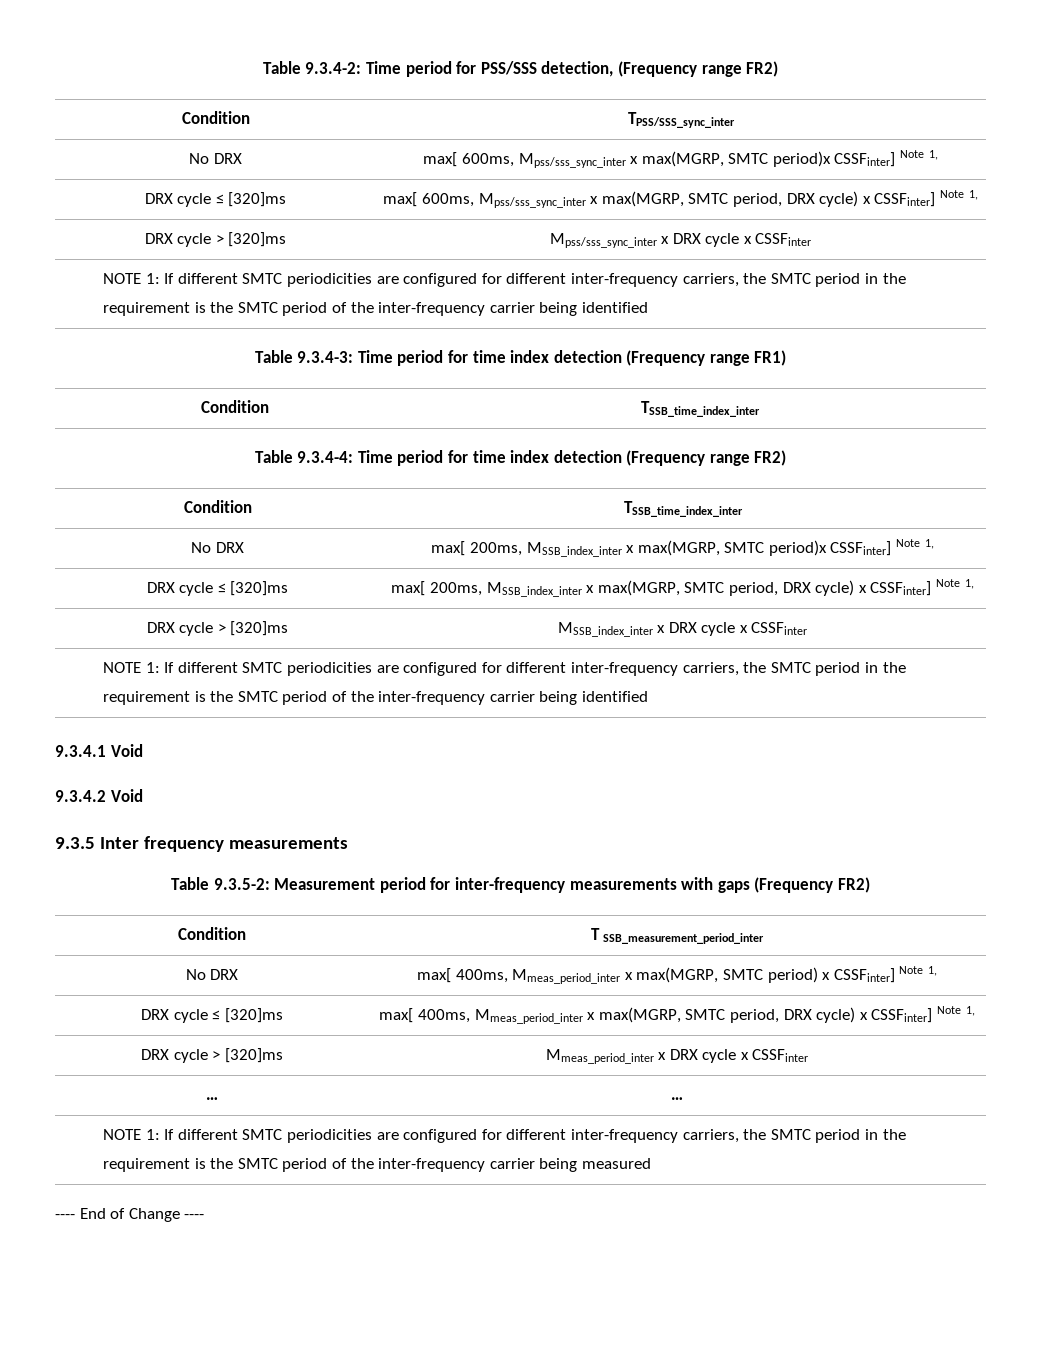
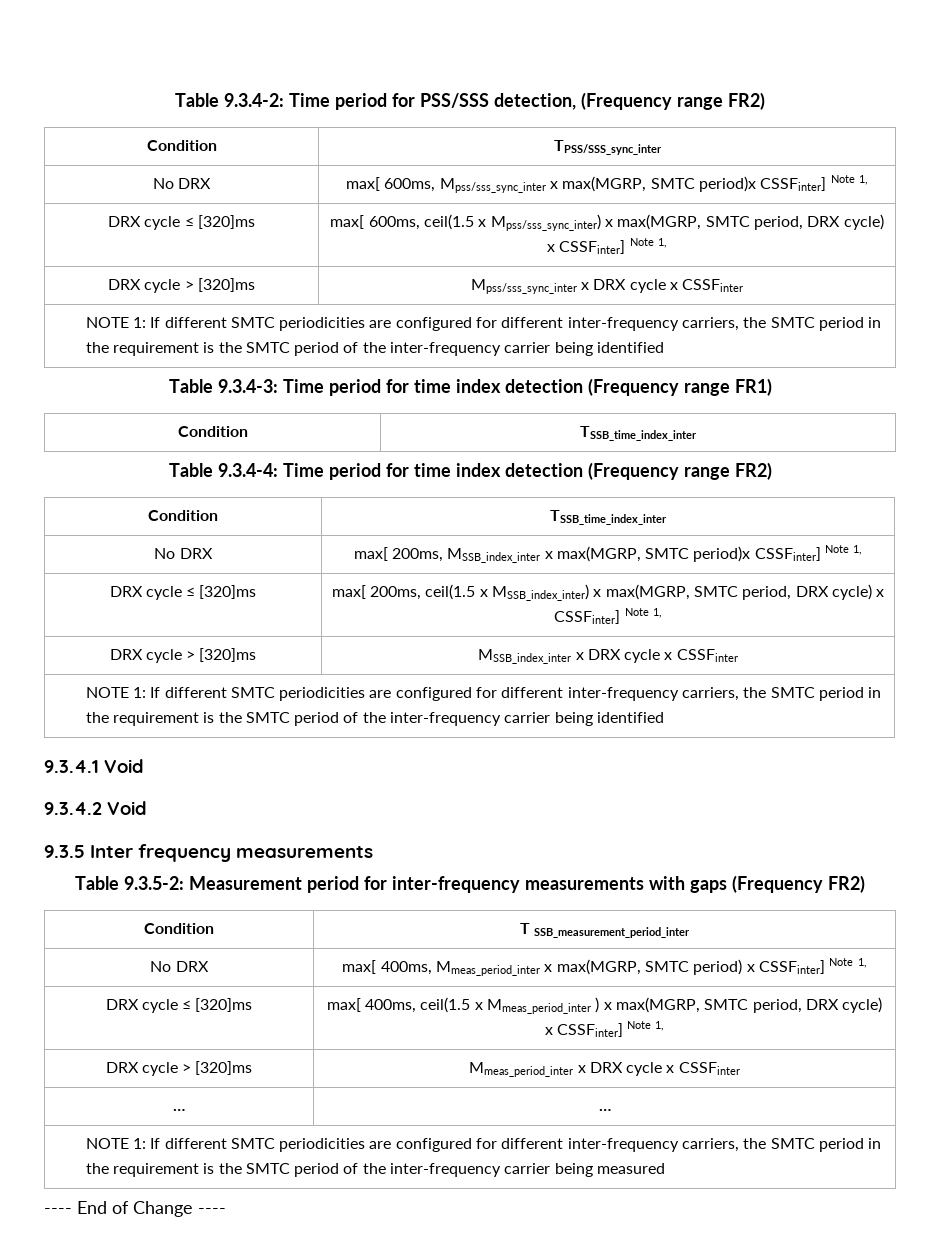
[478,193,586,208] Mpss/sss_sync_inter -> [424,214,601,231] ceil(1.5 x Mpss/sss_sync_inter)
[486,582,582,597] MSSB_index_inter -> [425,584,590,601] ceil(1.5 x MSSB_index_inter)
[474,1009,583,1024] Mmeas_period_inter -> [420,997,600,1014] ceil(1.5 x Mmeas_period_inter )

